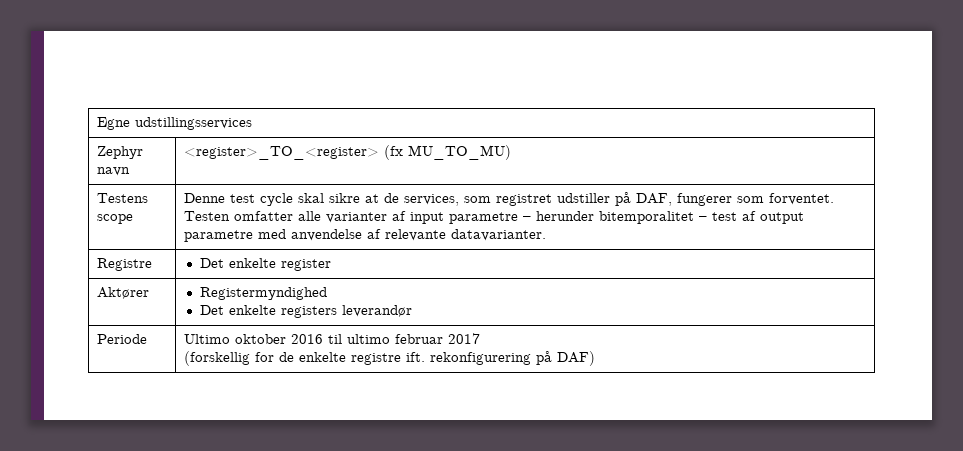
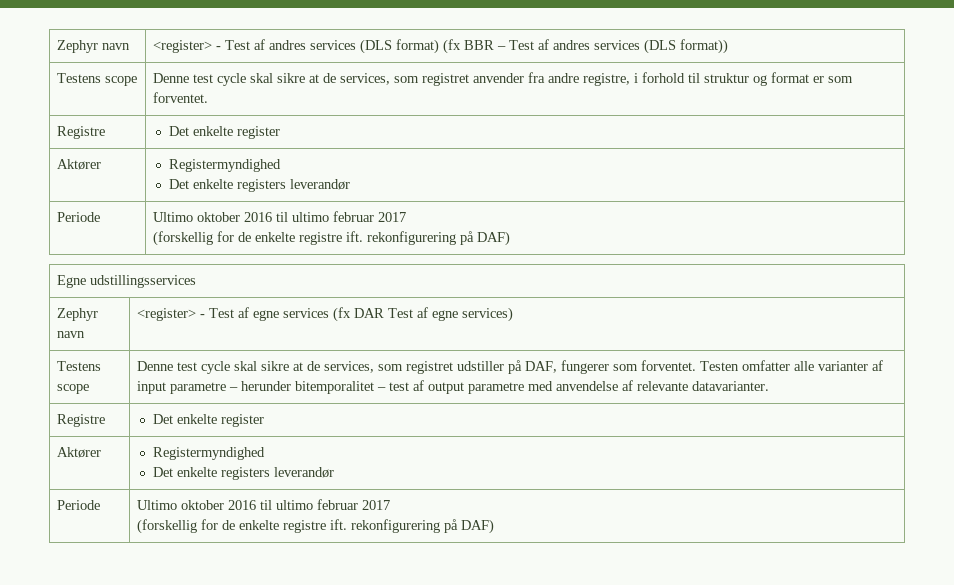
[97,117,253,130] [97,146,144,159] [97,167,131,176] [184,145,512,160] Egne udstillingsservices // Zephyr navn | <register>_TO_<register> (fx MU_TO_MU) -> [57,40,131,53] [153,39,729,54] [57,73,138,86] [153,72,854,86] [153,92,209,103] [57,126,106,139] [168,126,280,139] [57,159,102,170] [168,159,281,172] [168,179,350,192] [57,212,101,222] [153,211,407,222] [153,231,511,246] [57,275,197,288] [57,308,99,321] [57,331,86,338] [137,307,514,322] Zephyr navn | <register> - Test af andres services (DLS format) (fx BBR – Test af andres services (DLS format)) // Testens scope | Denne test cycle skal sikre at de services, som registret anvender fra andre registre, i forhold til struktur og format er som forventet. // Registre | Det enkelte register // Aktører | Registermyndighed // Det enkelte registers leverandør // Periode | Ultimo oktober 2016 til ultimo februar 2017 // (forskellig for de enkelte registre ift. rekonfigurering på DAF) // Egne udstillingsservices // Zephyr navn | <register> - Test af egne services (fx DAR Test af egne services)

